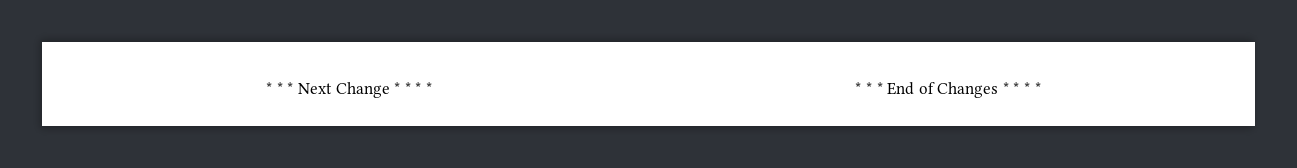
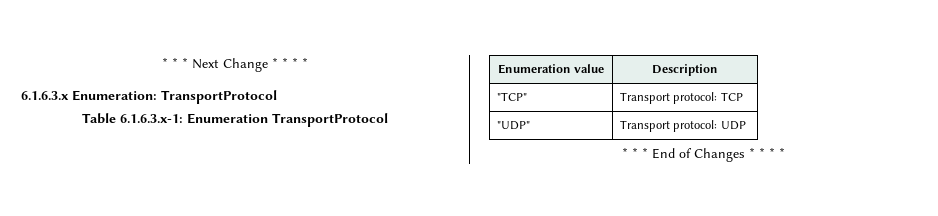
(432, 88) none -> [21,90,277,104] [82,113,388,127] [497,64,605,74] [652,64,718,76] [496,92,527,101] [619,92,743,104] [496,121,530,130] [619,120,746,132] // 6.1.6.3.x Enumeration: TransportProtocol // Table 6.1.6.3.x-1: Enumeration TransportProtocol // Enumeration value | Description // "TCP" | Transport protocol: TCP // "UDP" | Transport protocol: UDP

